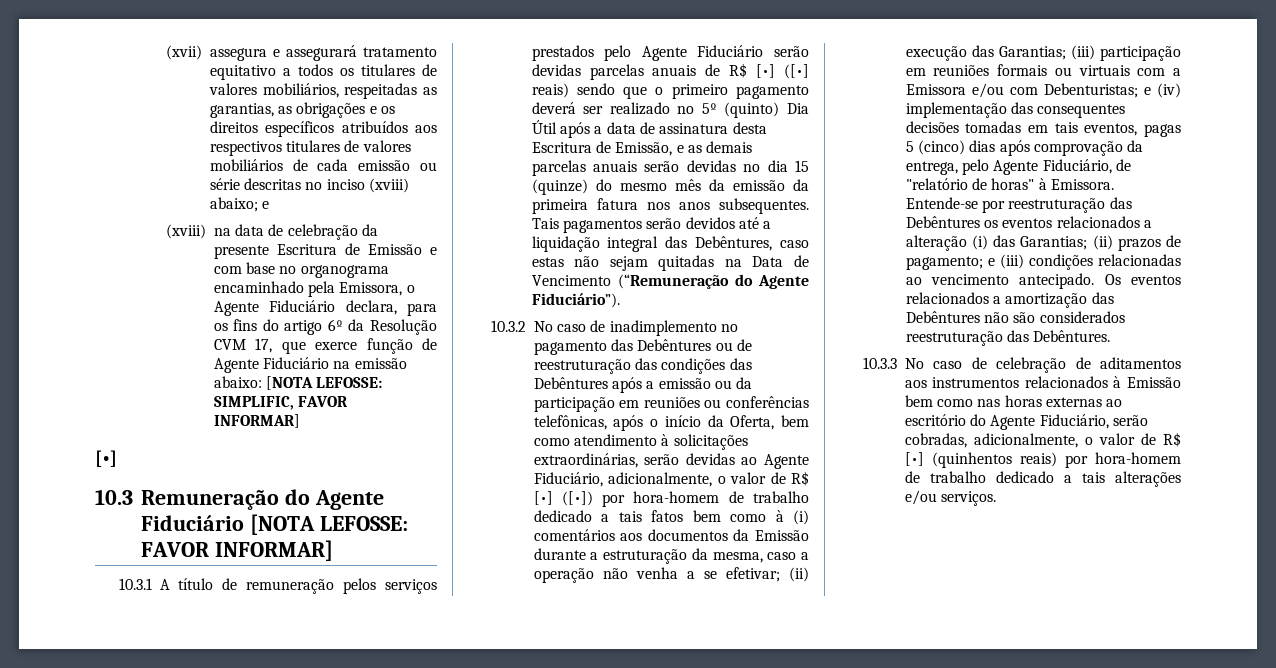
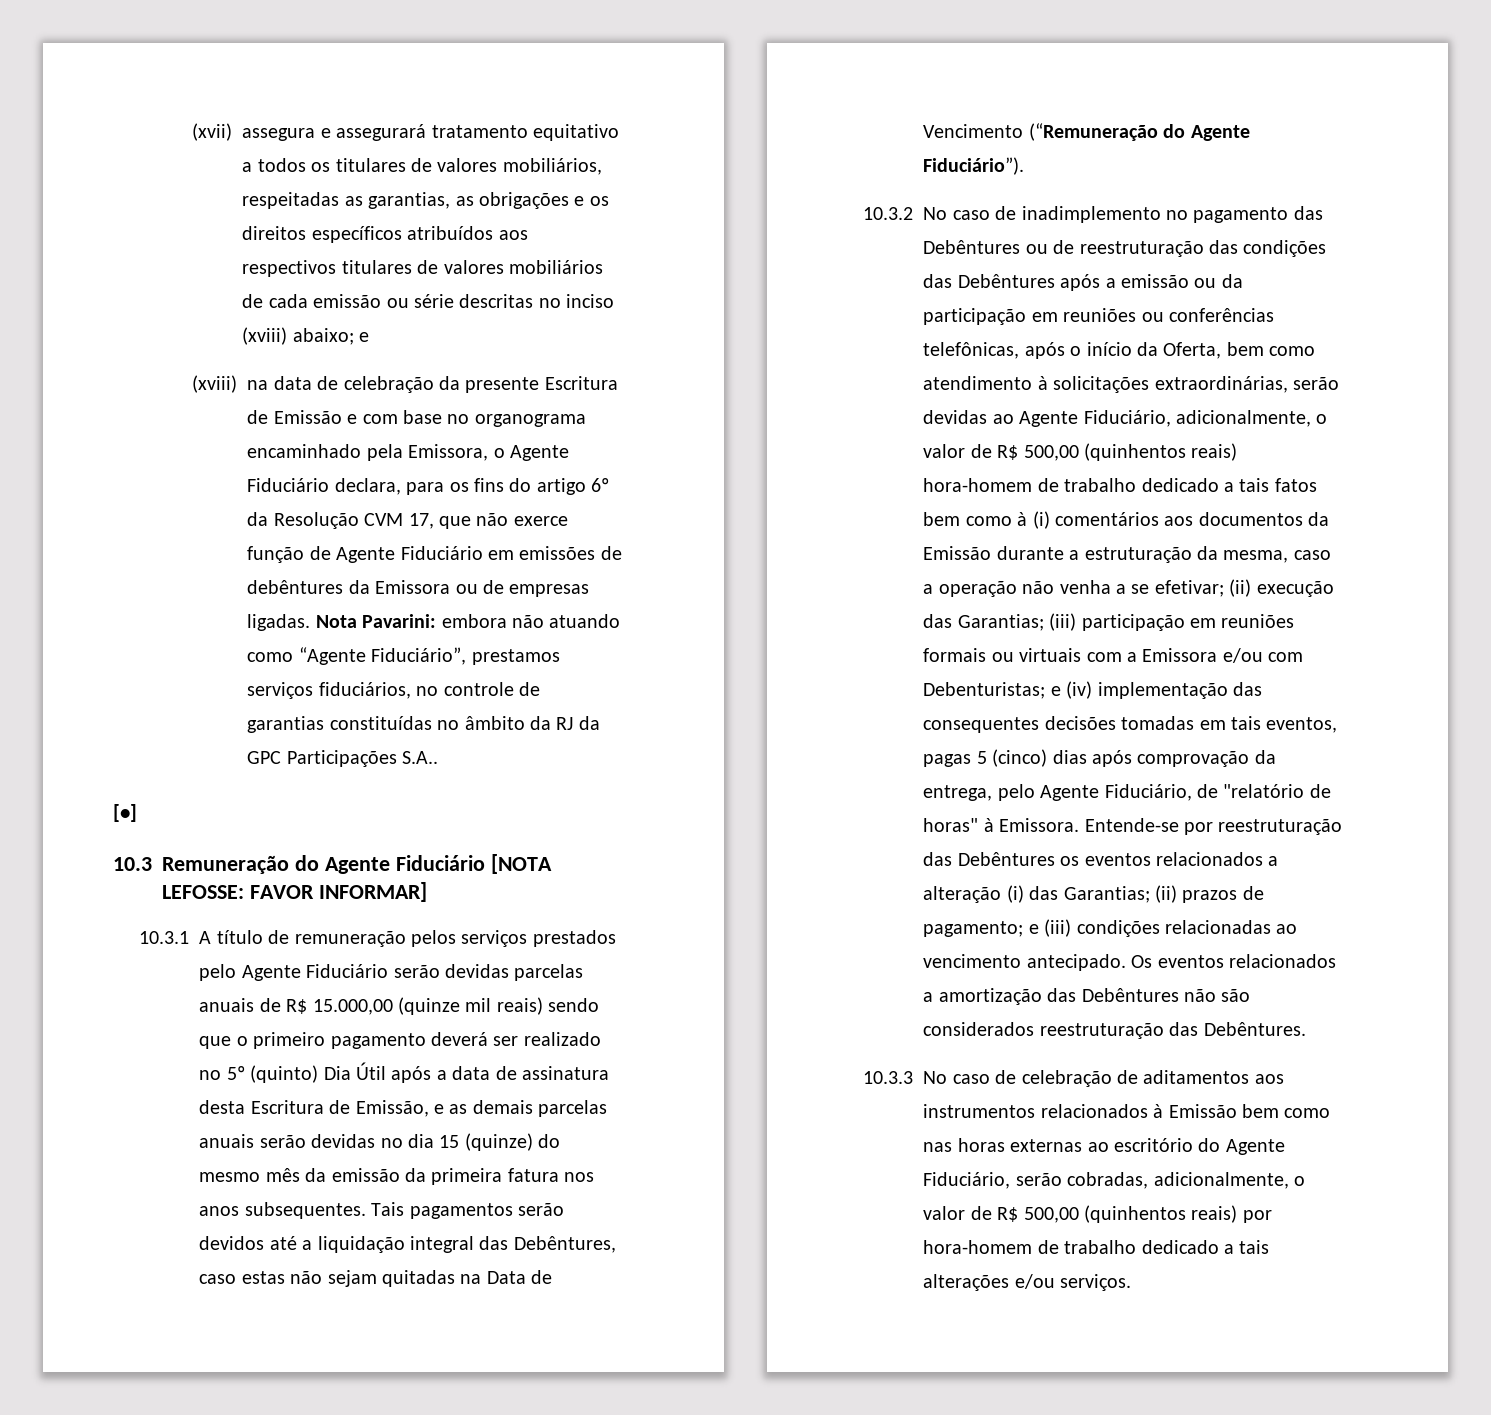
(306, 347) none -> [476,513,509,526] não
[333,358,407,369] [213,376,383,390] [213,396,349,410] [213,414,300,428] na emissão abaixo: [NOTA LEFOSSE: SIMPLIFIC, FAVOR INFORMAR] -> [487,546,622,560] [247,580,590,597] [247,614,621,631] [247,647,560,665] [247,682,540,699] [247,716,600,733] [247,750,439,767] em emissões de debêntures da Emissora ou de empresas ligadas. Nota Pavarini: embora não atuando como “Agente Fiduciário”, prestamos serviços fiduciários, no controle de garantias constituídas no âmbito da RJ da GPC Participações S.A..
[756,64,809,79] [•] ([•] -> [312,997,492,1015] 15.000,00 (quinze mil
[533,491,626,507] [•] ([•]) por -> [1023,443,1238,461] 500,00 (quinhentos reais)
[904,452,924,466] [•] -> [1023,1207,1079,1223] 500,00

